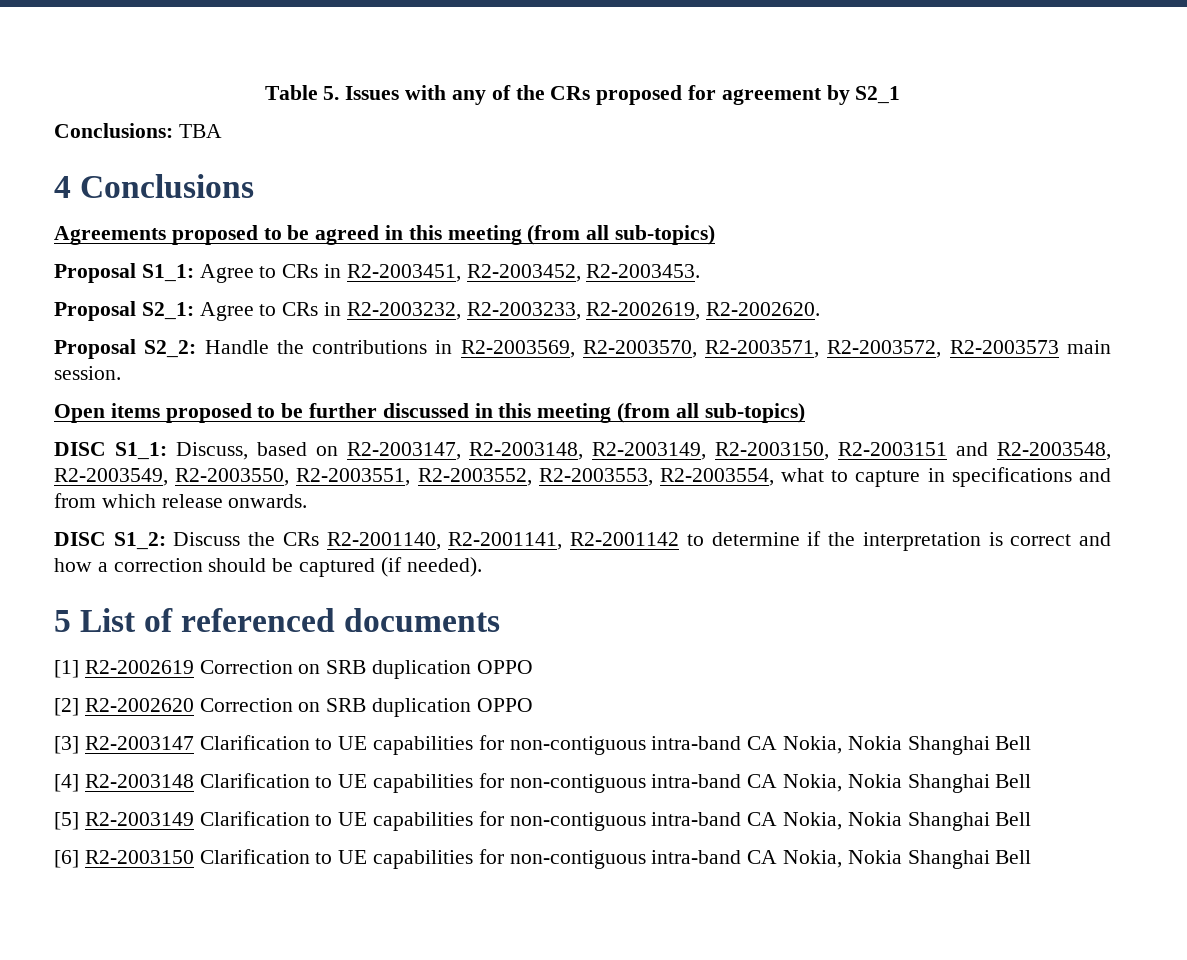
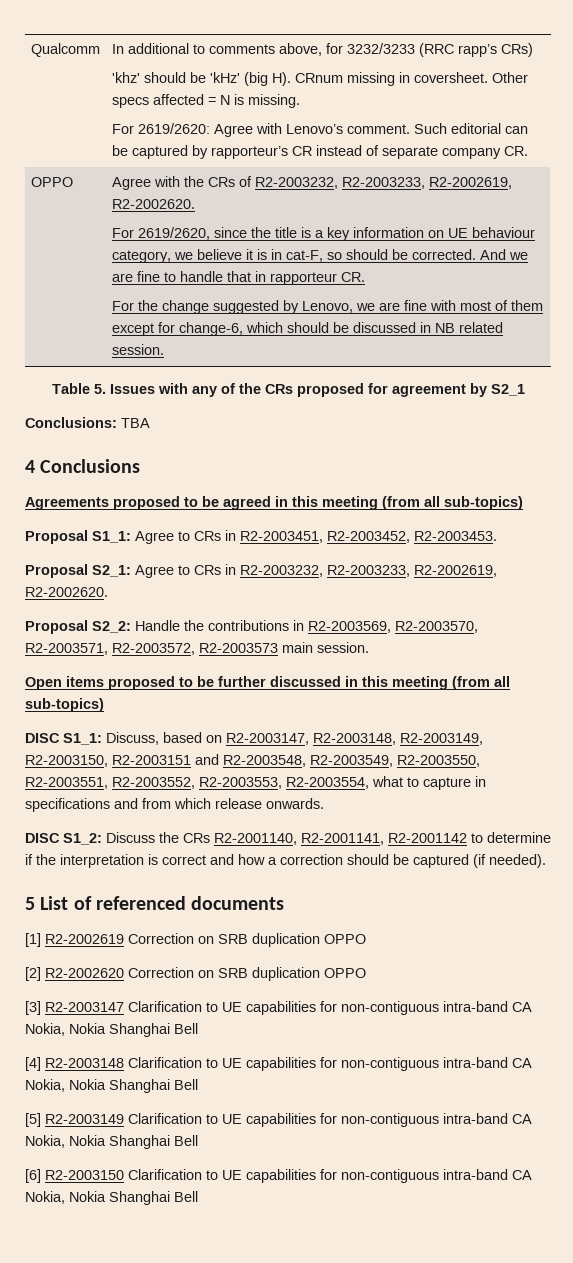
(264, 92) none -> [30,43,100,57] [111,43,533,57] [111,72,528,86] [111,94,300,108] [111,123,528,137] [111,145,528,159] [30,177,73,187] [111,176,512,190] [111,199,195,209] [111,227,535,241] [111,249,528,263] [111,271,365,285] [111,300,543,314] [111,322,503,336] [111,344,164,355] Qualcomm | In additional to comments above, for 3232/3233 (RRC rapp’s CRs) // 'khz' should be 'kHz' (big H). CRnum missing in coversheet. Other specs affected = N is missing. // For 2619/2620: Agree with Lenovo’s comment. Such editorial can be captured by rapporteur’s CR instead of separate company CR. // OPPO | Agree with the CRs of R2-2003232, R2-2003233, R2-2002619, R2-2002620. // For 2619/2620, since the title is a key information on UE behaviour category, we believe it is in cat-F, so should be corrected. And we are fine to handle that in rapporteur CR. // For the change suggested by Lenovo, we are fine with most of them except for change-6, which should be discussed in NB related session. //

